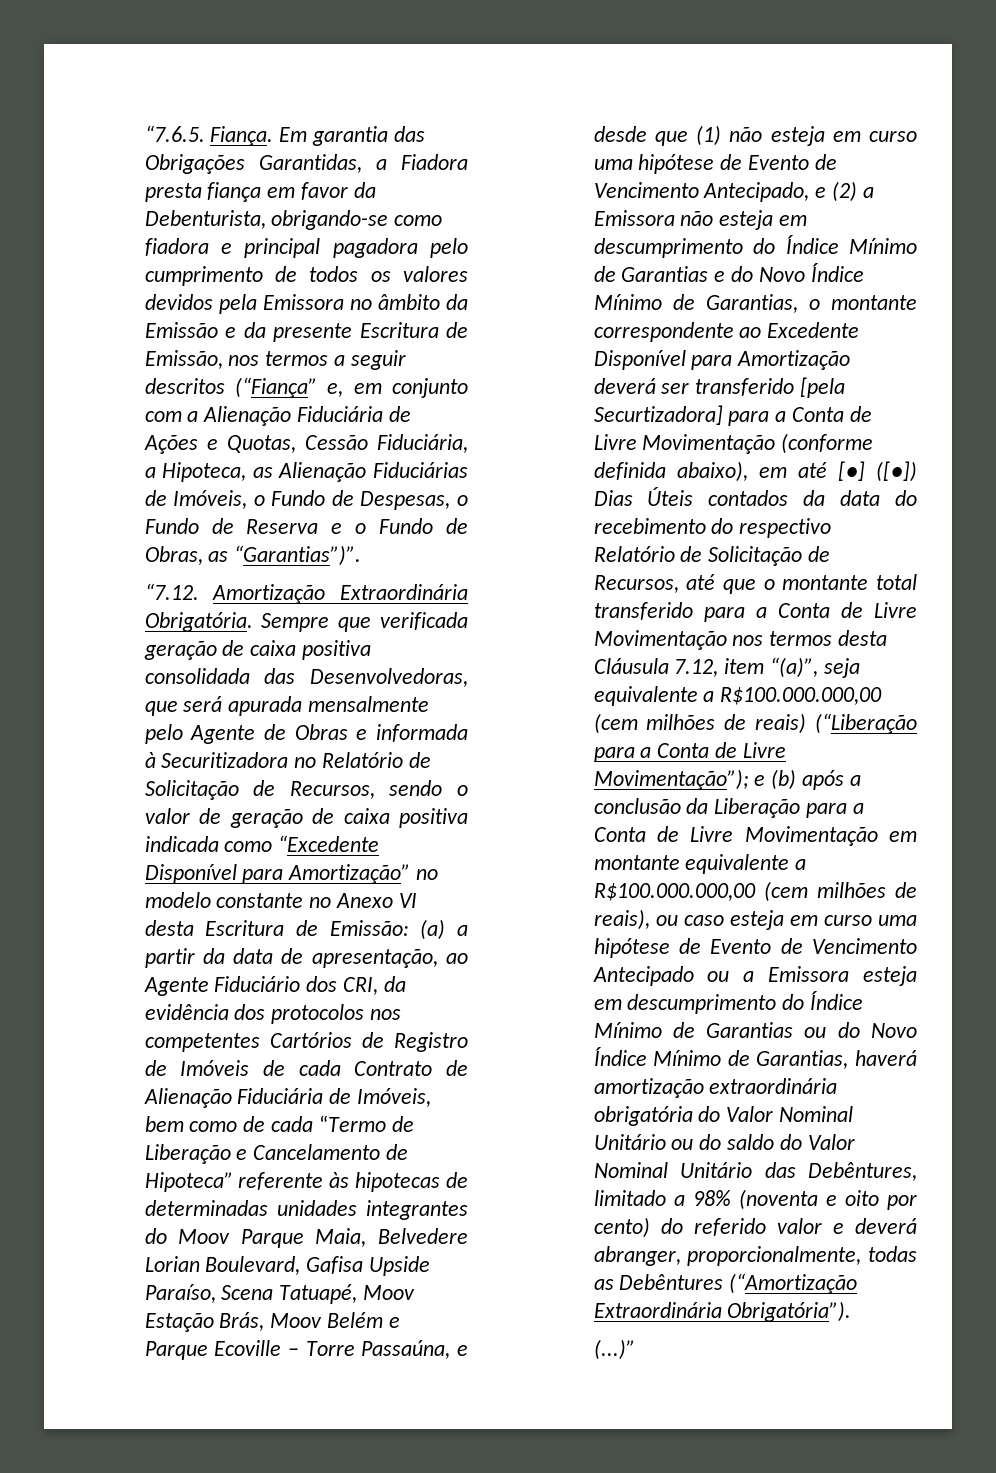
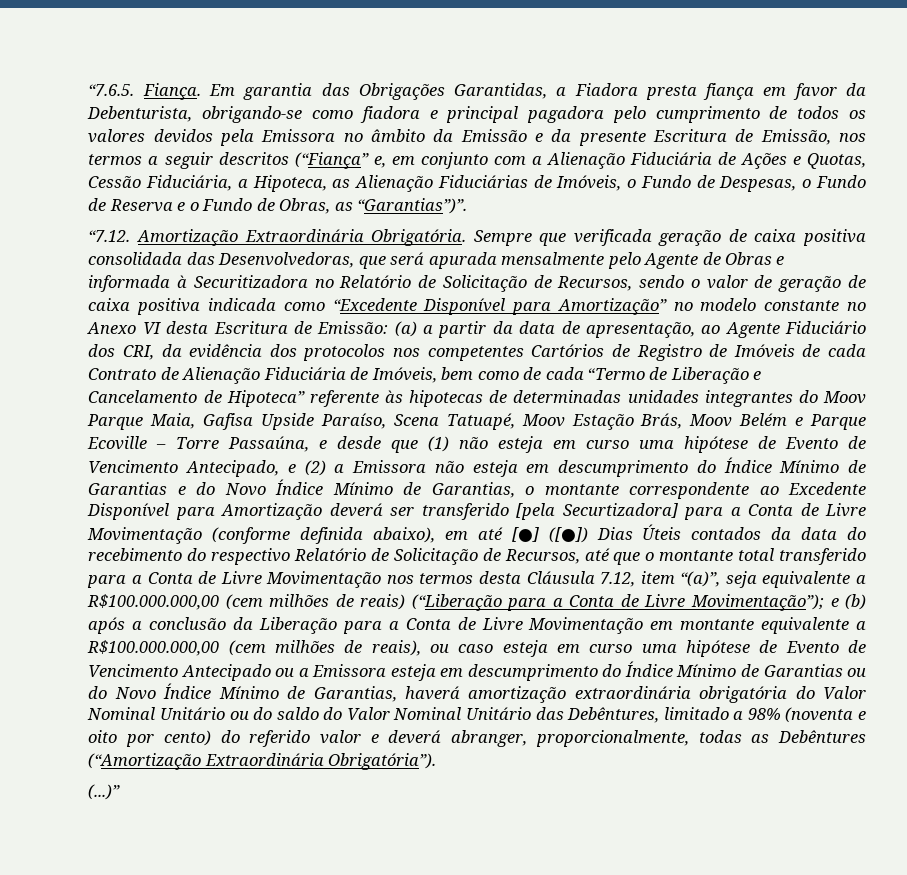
[378,1228,468,1244] [144,1256,301,1275] Belvedere Lorian Boulevard, -> (196, 421) none

